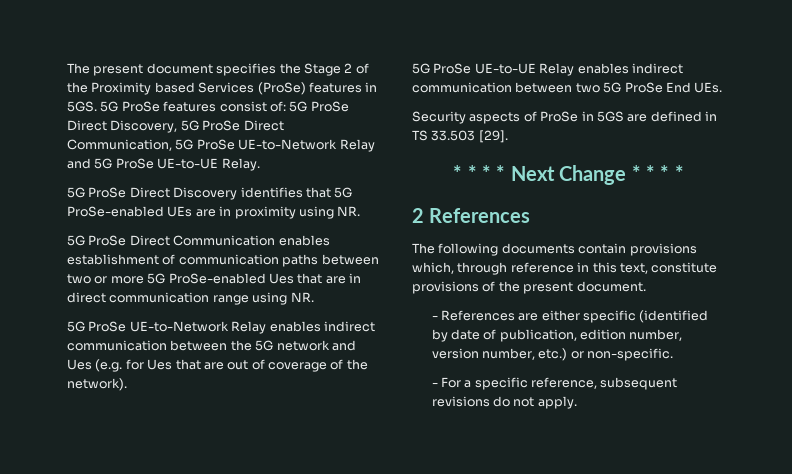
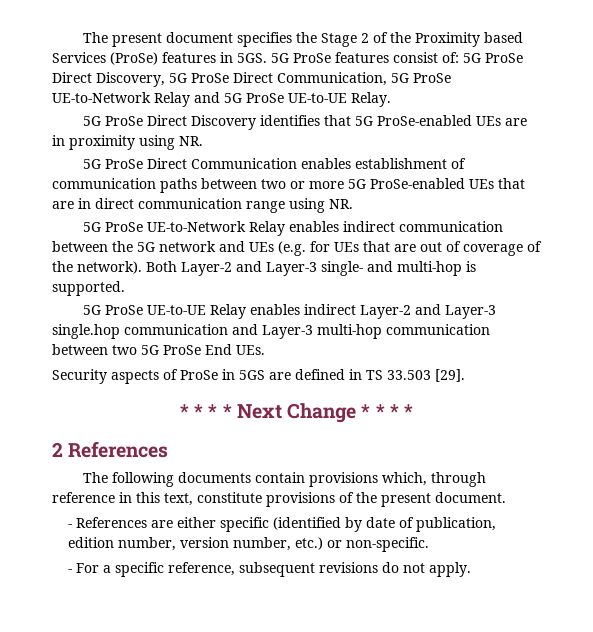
[268,273,294,284] Ues -> [469,179,494,189] UEs
[67,359,92,370] Ues -> [249,242,274,252] UEs
[147,359,173,370] Ues -> [334,242,359,252] UEs
(127, 384) none -> [146,261,476,276] [52,281,125,296] Both Layer-2 and Layer-3 single- and multi-hop is supported.
(683, 68) none -> [359,304,496,319] [52,324,382,339] Layer-2 and Layer-3 single.hop communication and Layer-3 multi-hop

